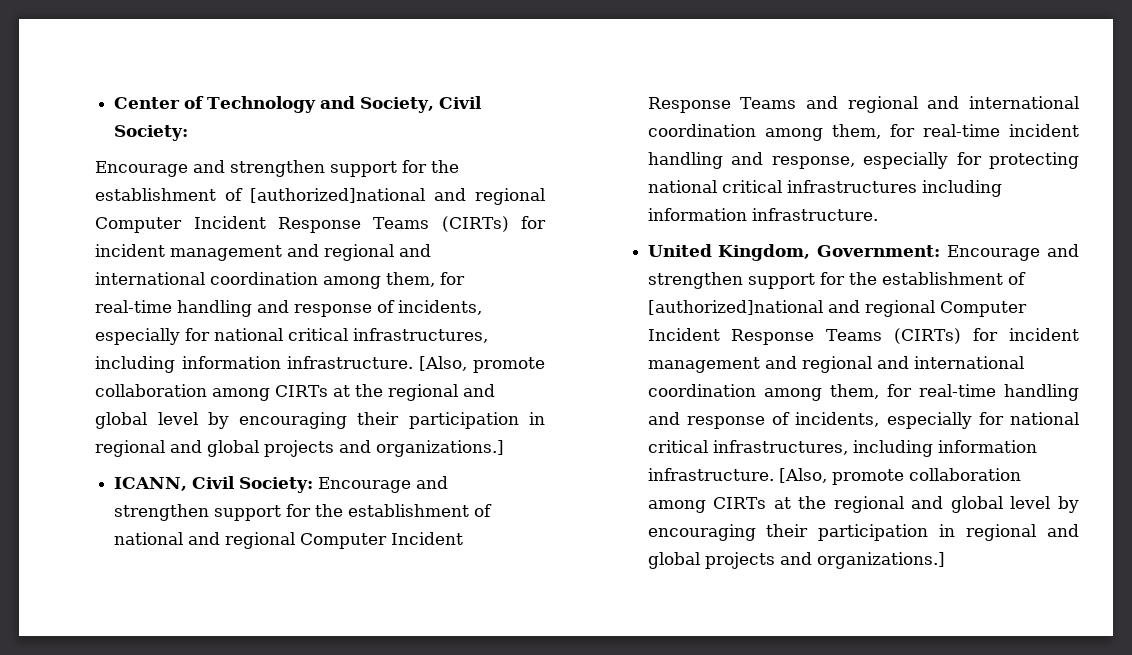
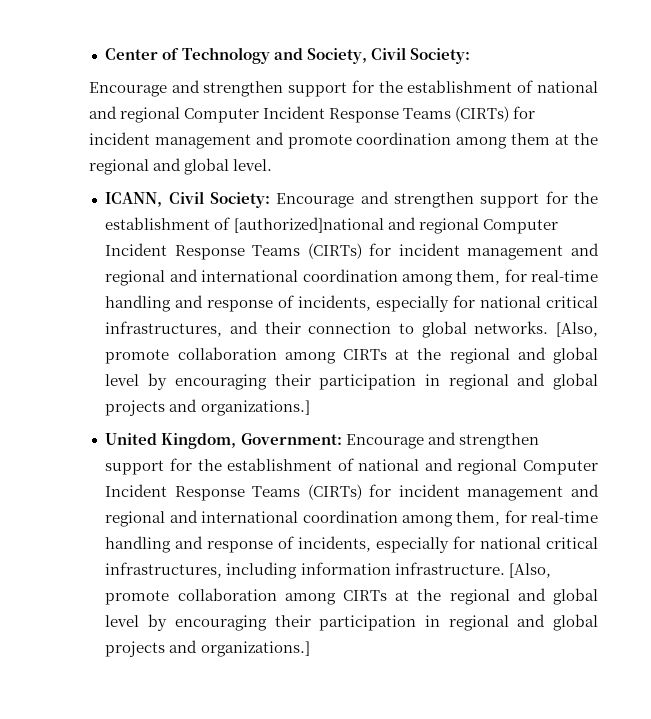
(244, 194) none -> [537,81,598,93] [88,106,536,123] [88,132,598,149] [88,158,273,175] [105,191,598,208] [105,217,231,230] national and regional Computer Incident Response Teams (CIRTs) for incident management and promote coordination among them at the regional and global level. // ICANN, Civil Society: Encourage and strengthen support for the establishment of
(489, 335) none -> [230,321,599,338] [105,347,598,364] [105,373,598,390] [105,399,310,416] [105,432,539,449] [105,458,598,475] [105,484,599,501] [105,510,599,527] [105,536,598,553] [105,562,223,578] and their connection to global networks. [Also, promote collaboration among CIRTs at the regional and global level by encouraging their participation in regional and global projects and organizations.] // United Kingdom, Government: Encourage and strengthen support for the establishment of national and regional Computer Incident Response Teams (CIRTs) for incident management and regional and international coordination among them, for real-time handling and response of incidents, especially for national critical infrastructures,
[113,476,448,493] [113,504,492,521] [113,532,463,549] [647,96,1079,113] [647,124,1079,141] [647,152,1079,169] [647,180,1002,197] [647,208,878,221] [647,244,1079,261] [647,272,1026,289] [647,300,1027,317] [647,328,1079,345] [647,356,1024,373] [647,384,1079,401] [647,412,1079,429] [647,440,1037,457] [647,468,1021,485] [647,496,1079,513] [647,524,1079,541] [647,552,945,569] // ICANN, Civil Society: Encourage and strengthen support for the establishment of national and regional Computer Incident Response Teams and regional and international coordination among them, for real-time incident handling and response, especially for protecting national critical infrastructures including information infrastructure. // United Kingdom, Government: Encourage and strengthen support for the establishment of [authorized]national and regional Computer Incident Response Teams (CIRTs) for incident management and regional and international coordination among them, for real-time handling and response of incidents, especially for national critical infrastructures, including information infrastructure. [Also, promote collaboration among CIRTs at the regional and global level by encouraging their participation in regional and global projects and organizations.] -> (310, 649) none

